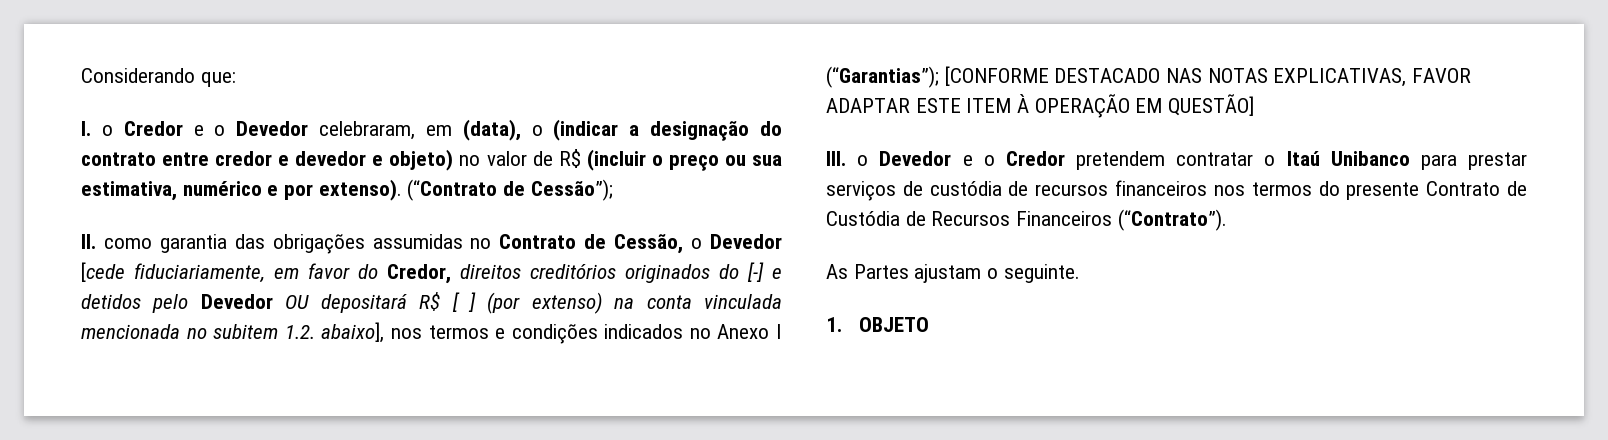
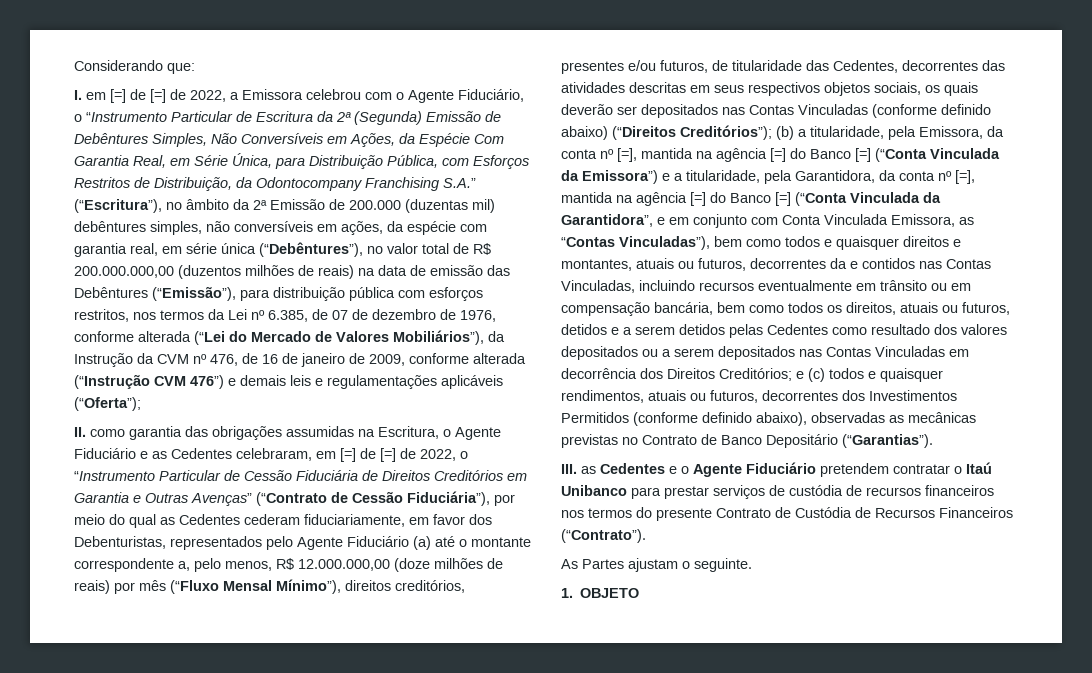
[101,119,782,141] [81,149,454,171] o Credor e o Devedor celebraram, em (data), o (indicar a designação do contrato entre credor e devedor e objeto) -> [86,89,524,103] [74,111,501,125] [74,133,504,147] [74,153,529,169] [74,177,476,191] [74,199,495,213] [74,221,487,235] [74,242,363,257] em [=] de [=] de 2022, a Emissora celebrou com o Agente Fiduciário, o “Instrumento Particular de Escritura da 2ª (Segunda) Emissão de Debêntures Simples, Não Conversíveis em Ações, da Espécie Com Garantia Real, em Série Única, para Distribuição Pública, com Esforços Restritos de Distribuição, da Odontocompany Franchising S.A.” (“Escritura”), no âmbito da 2ª Emissão de 200.000 (duzentas mil) debêntures simples, não conversíveis em ações, da espécie com garantia real, em série única (“Debêntures”),
(527, 158) none -> [422,243,449,254] total
[586,149,782,171] [81,179,613,201] (incluir o preço ou sua estimativa, numérico e por extenso). (“Contrato de Cessão”); -> [74,265,510,279] [74,286,483,301] [74,309,496,322] [74,330,505,345] [74,353,526,367] [74,374,503,389] [74,397,141,411] 200.000.000,00 (duzentos milhões de reais) na data de emissão das Debêntures (“Emissão”), para distribuição pública com esforços restritos, nos termos da Lei nº 6.385, de 07 de dezembro de 1976, conforme alterada (“Lei do Mercado de Valores Mobiliários”), da Instrução da CVM nº 476, de 16 de janeiro de 2009, conforme alterada (“Instrução CVM 476”) e demais leis e regulamentações aplicáveis (“Oferta”);
[470,234,782,254] [81,262,782,284] [81,292,782,314] [81,322,783,344] [826,66,1472,88] [826,94,1255,118] [826,151,1065,166] no Contrato de Cessão, o Devedor [cede fiduciariamente, em favor do Credor, direitos creditórios originados do [-] e detidos pelo Devedor OU depositará R$ [ ] (por extenso) na conta vinculada mencionada no subitem 1.2. abaixo], nos termos e condições indicados no Anexo I (“Garantias”); [CONFORME DESTACADO NAS NOTAS EXPLICATIVAS, FAVOR ADAPTAR ESTE ITEM À OPERAÇÃO EM QUESTÃO] // III. o Devedor e o Credor -> [358,426,501,440] [74,448,468,462] [74,470,527,481] [74,491,515,506] [74,514,492,528] [74,536,531,550] [74,558,503,572] [74,579,465,594] [561,60,1005,74] [561,82,978,96] [561,104,991,118] [561,125,1004,140] [561,148,1000,162] [561,170,975,184] [561,192,941,206] [561,214,974,228] [561,236,961,250] [561,258,991,271] [561,280,971,293] [561,302,1010,316] [561,324,1007,338] [561,346,969,360] [561,368,943,382] [561,390,957,403] [561,412,976,426] [561,434,933,448] [561,462,816,477] na Escritura, o Agente Fiduciário e as Cedentes celebraram, em [=] de [=] de 2022, o “Instrumento Particular de Cessão Fiduciária de Direitos Creditórios em Garantia e Outras Avenças” (“Contrato de Cessão Fiduciária”), por meio do qual as Cedentes cederam fiduciariamente, em favor dos Debenturistas, representados pelo Agente Fiduciário (a) até o montante correspondente a, pelo menos, R$ 12.000.000,00 (doze milhões de reais) por mês (“Fluxo Mensal Mínimo”), direitos creditórios, presentes e/ou futuros, de titularidade das Cedentes, decorrentes das atividades descritas em seus respectivos objetos sociais, os quais deverão ser depositados nas Contas Vinculadas (conforme definido abaixo) (“Direitos Creditórios”); (b) a titularidade, pela Emissora, da conta nº [=], mantida na agência [=] do Banco [=] (“Conta Vinculada da Emissora”) e a titularidade, pela Garantidora, da conta nº [=], mantida na agência [=] do Banco [=] (“Conta Vinculada da Garantidora”, e em conjunto com Conta Vinculada Emissora, as “Contas Vinculadas”), bem como todos e quaisquer direitos e montantes, atuais ou futuros, decorrentes da e contidos nas Contas Vinculadas, incluindo recursos eventualmente em trânsito ou em compensação bancária, bem como todos os direitos, atuais ou futuros, detidos e a serem detidos pelas Cedentes como resultado dos valores depositados ou a serem depositados nas Contas Vinculadas em decorrência dos Direitos Creditórios; e (c) todos e quaisquer rendimentos, atuais ou futuros, decorrentes dos Investimentos Permitidos (conforme definido abaixo), observadas as mecânicas previstas no Contrato de Banco Depositário (“Garantias”). // III. as Cedentes e o Agente Fiduciário

